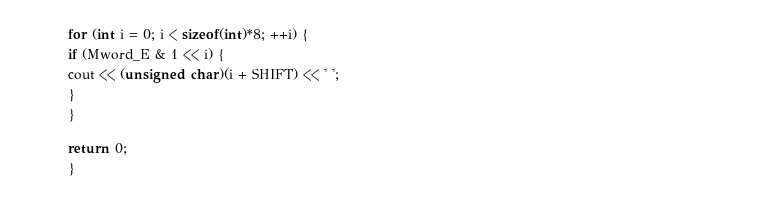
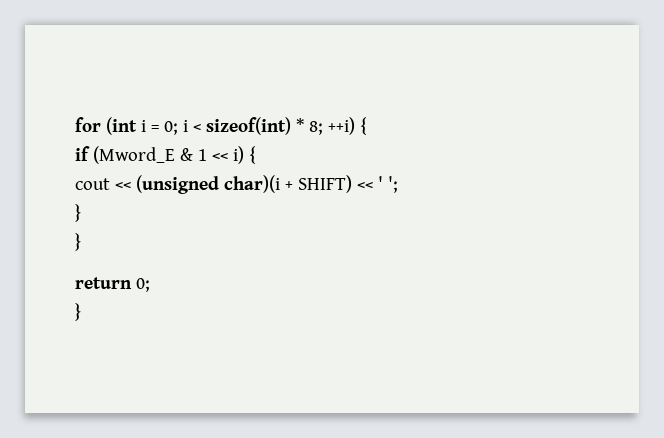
[182,28,265,41] sizeof(int)*8; -> [205,117,323,135] sizeof(int) * 8;

